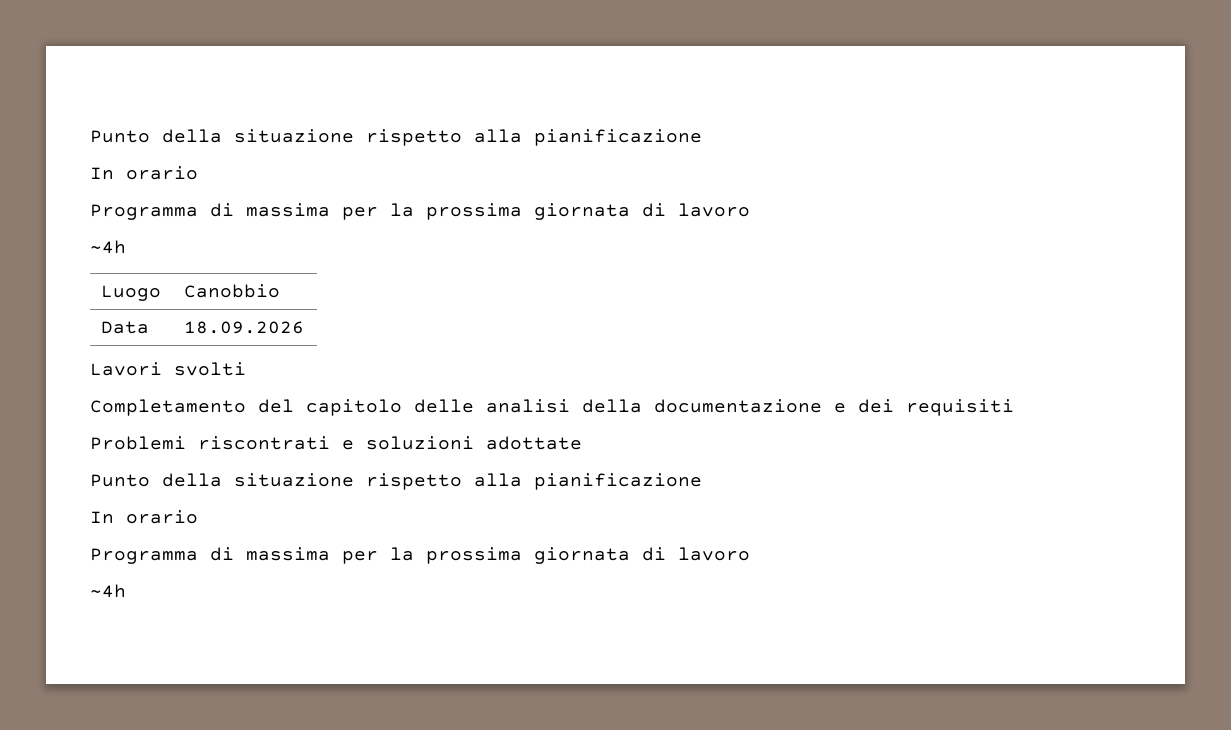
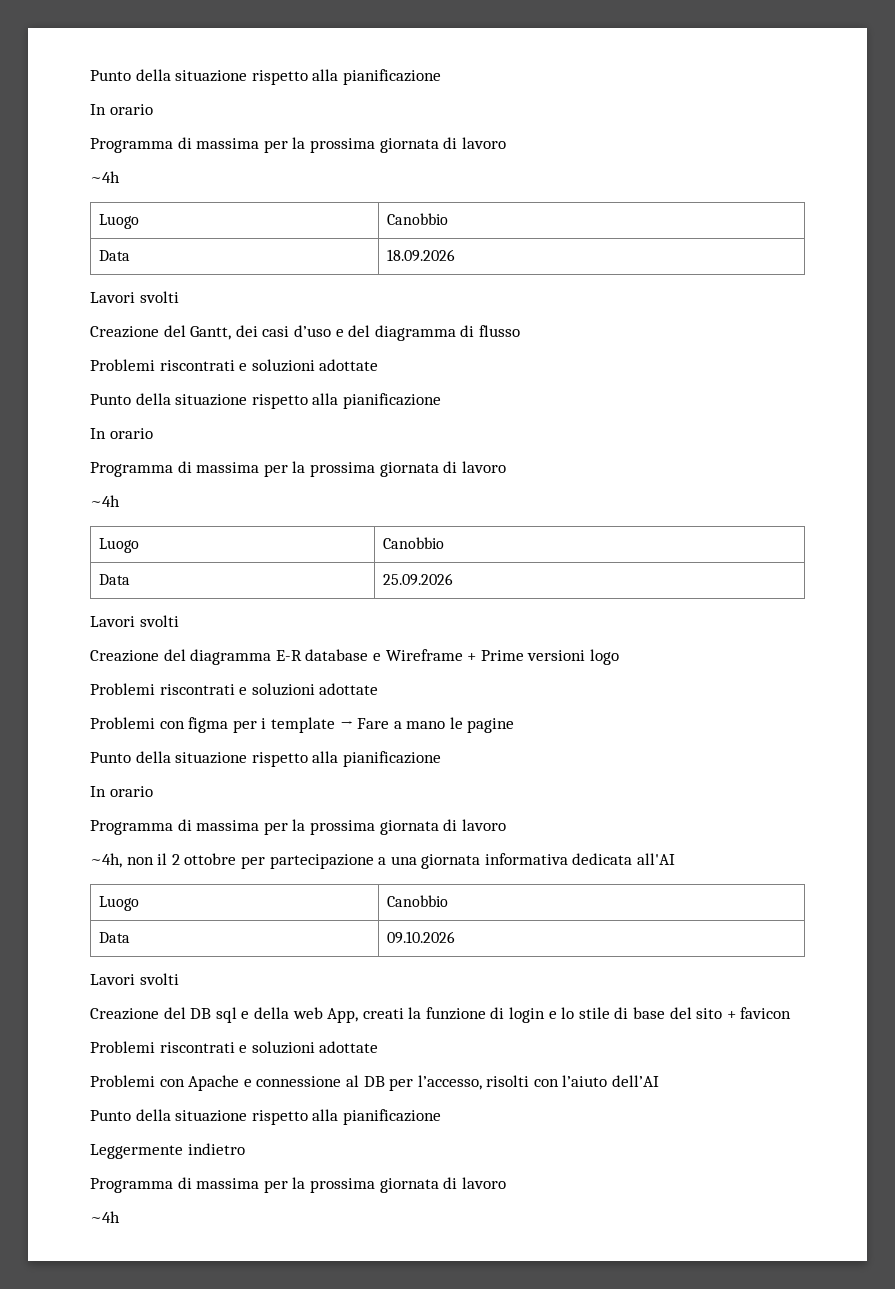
[90,399,1014,416] Completamento del capitolo delle analisi della documentazione e dei requisiti -> [90,325,520,341] Creazione del Gantt, dei casi d’uso e del diagramma di flusso
(126, 591) none -> [98,538,139,553] [382,537,444,549] [98,574,130,585] [382,573,453,586] [90,615,179,627] [90,649,619,665] [90,683,379,696] [90,717,515,733] [90,751,441,767] [90,786,153,797] [90,819,506,835] [90,853,676,869] [98,896,139,911] [386,895,448,907] [98,932,130,943] [386,931,455,944] [90,973,179,985] [90,1007,792,1023] [90,1041,379,1054] [90,1075,660,1091] [90,1109,441,1125] [90,1143,245,1159] [90,1177,506,1193] [90,1211,120,1223] // Luogo | Canobbio // Data | 25.09.2026 // Lavori svolti // Creazione del diagramma E-R database e Wireframe + Prime versioni logo // Problemi riscontrati e soluzioni adottate // Problemi con figma per i template → Fare a mano le pagine // Punto della situazione rispetto alla pianificazione // In orario // Programma di massima per la prossima giornata di lavoro // ~4h, non il 2 ottobre per partecipazione a una giornata informativa dedicata all'AI // Luogo | Canobbio // Data | 09.10.2026 // Lavori svolti // Creazione del DB sql e della web App, creati la funzione di login e lo stile di base del sito + favicon // Problemi riscontrati e soluzioni adottate // Problemi con Apache e connessione al DB per l’accesso, risolti con l’aiuto dell’AI // Punto della situazione rispetto alla pianificazione // Leggermente indietro // Programma di massima per la prossima giornata di lavoro // ~4h

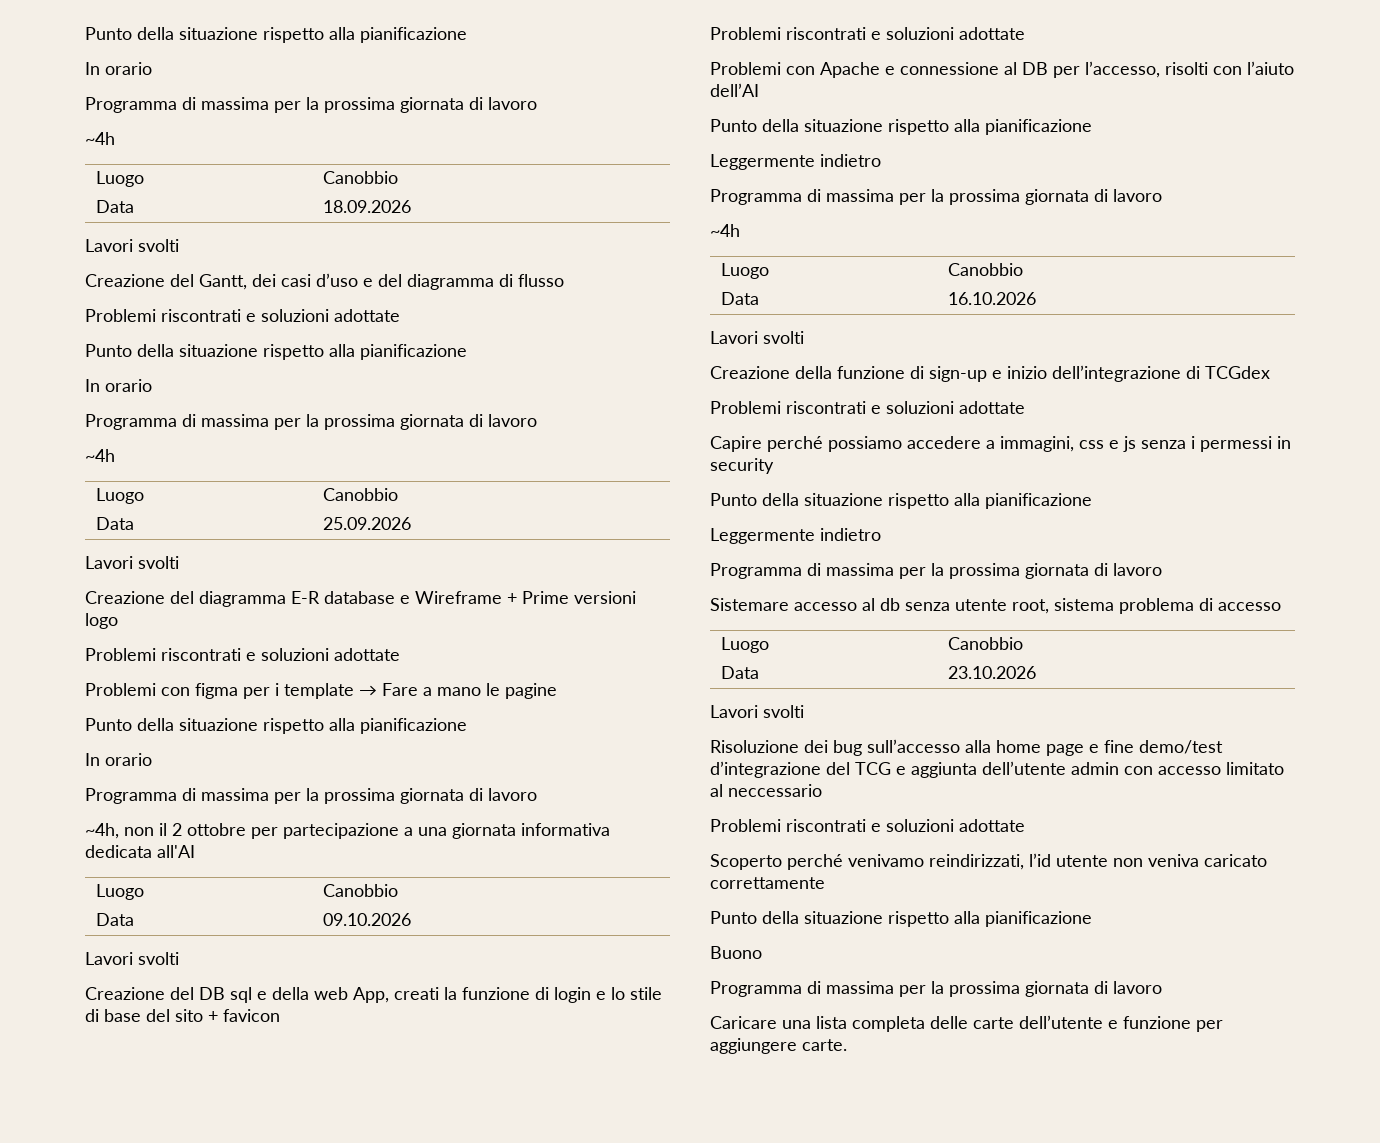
(120, 1217) none -> [720,263,769,279] [947,263,1023,276] [720,292,759,305] [947,292,1036,305] [710,331,804,344] [710,365,1270,382] [710,401,1025,414] [710,436,1291,452] [710,458,774,474] [710,493,1092,509] [710,528,881,544] [710,563,1162,579] [710,598,1281,614] [720,637,769,653] [947,637,1023,650] [720,666,759,679] [947,666,1036,679] [710,705,804,718] [710,739,1223,756] [710,761,1284,778] [710,784,822,797] [710,819,1025,832] [710,853,1267,870] [710,877,825,889] [710,911,1092,927] [710,946,762,959] [710,981,1162,997] [710,1015,1223,1032] [710,1038,847,1054] // Luogo | Canobbio // Data | 16.10.2026 // Lavori svolti // Creazione della funzione di sign-up e inizio dell’integrazione di TCGdex // Problemi riscontrati e soluzioni adottate // Capire perché possiamo accedere a immagini, css e js senza i permessi in security // Punto della situazione rispetto alla pianificazione // Leggermente indietro // Programma di massima per la prossima giornata di lavoro // Sistemare accesso al db senza utente root, sistema problema di accesso // Luogo | Canobbio // Data | 23.10.2026 // Lavori svolti // Risoluzione dei bug sull’accesso alla home page e fine demo/test d’integrazione del TCG e aggiunta dell’utente admin con accesso limitato al neccessario // Problemi riscontrati e soluzioni adottate // Scoperto perché venivamo reindirizzati, l’id utente non veniva caricato correttamente // Punto della situazione rispetto alla pianificazione // Buono // Programma di massima per la prossima giornata di lavoro // Caricare una lista completa delle carte dell’utente e funzione per aggiungere carte.

